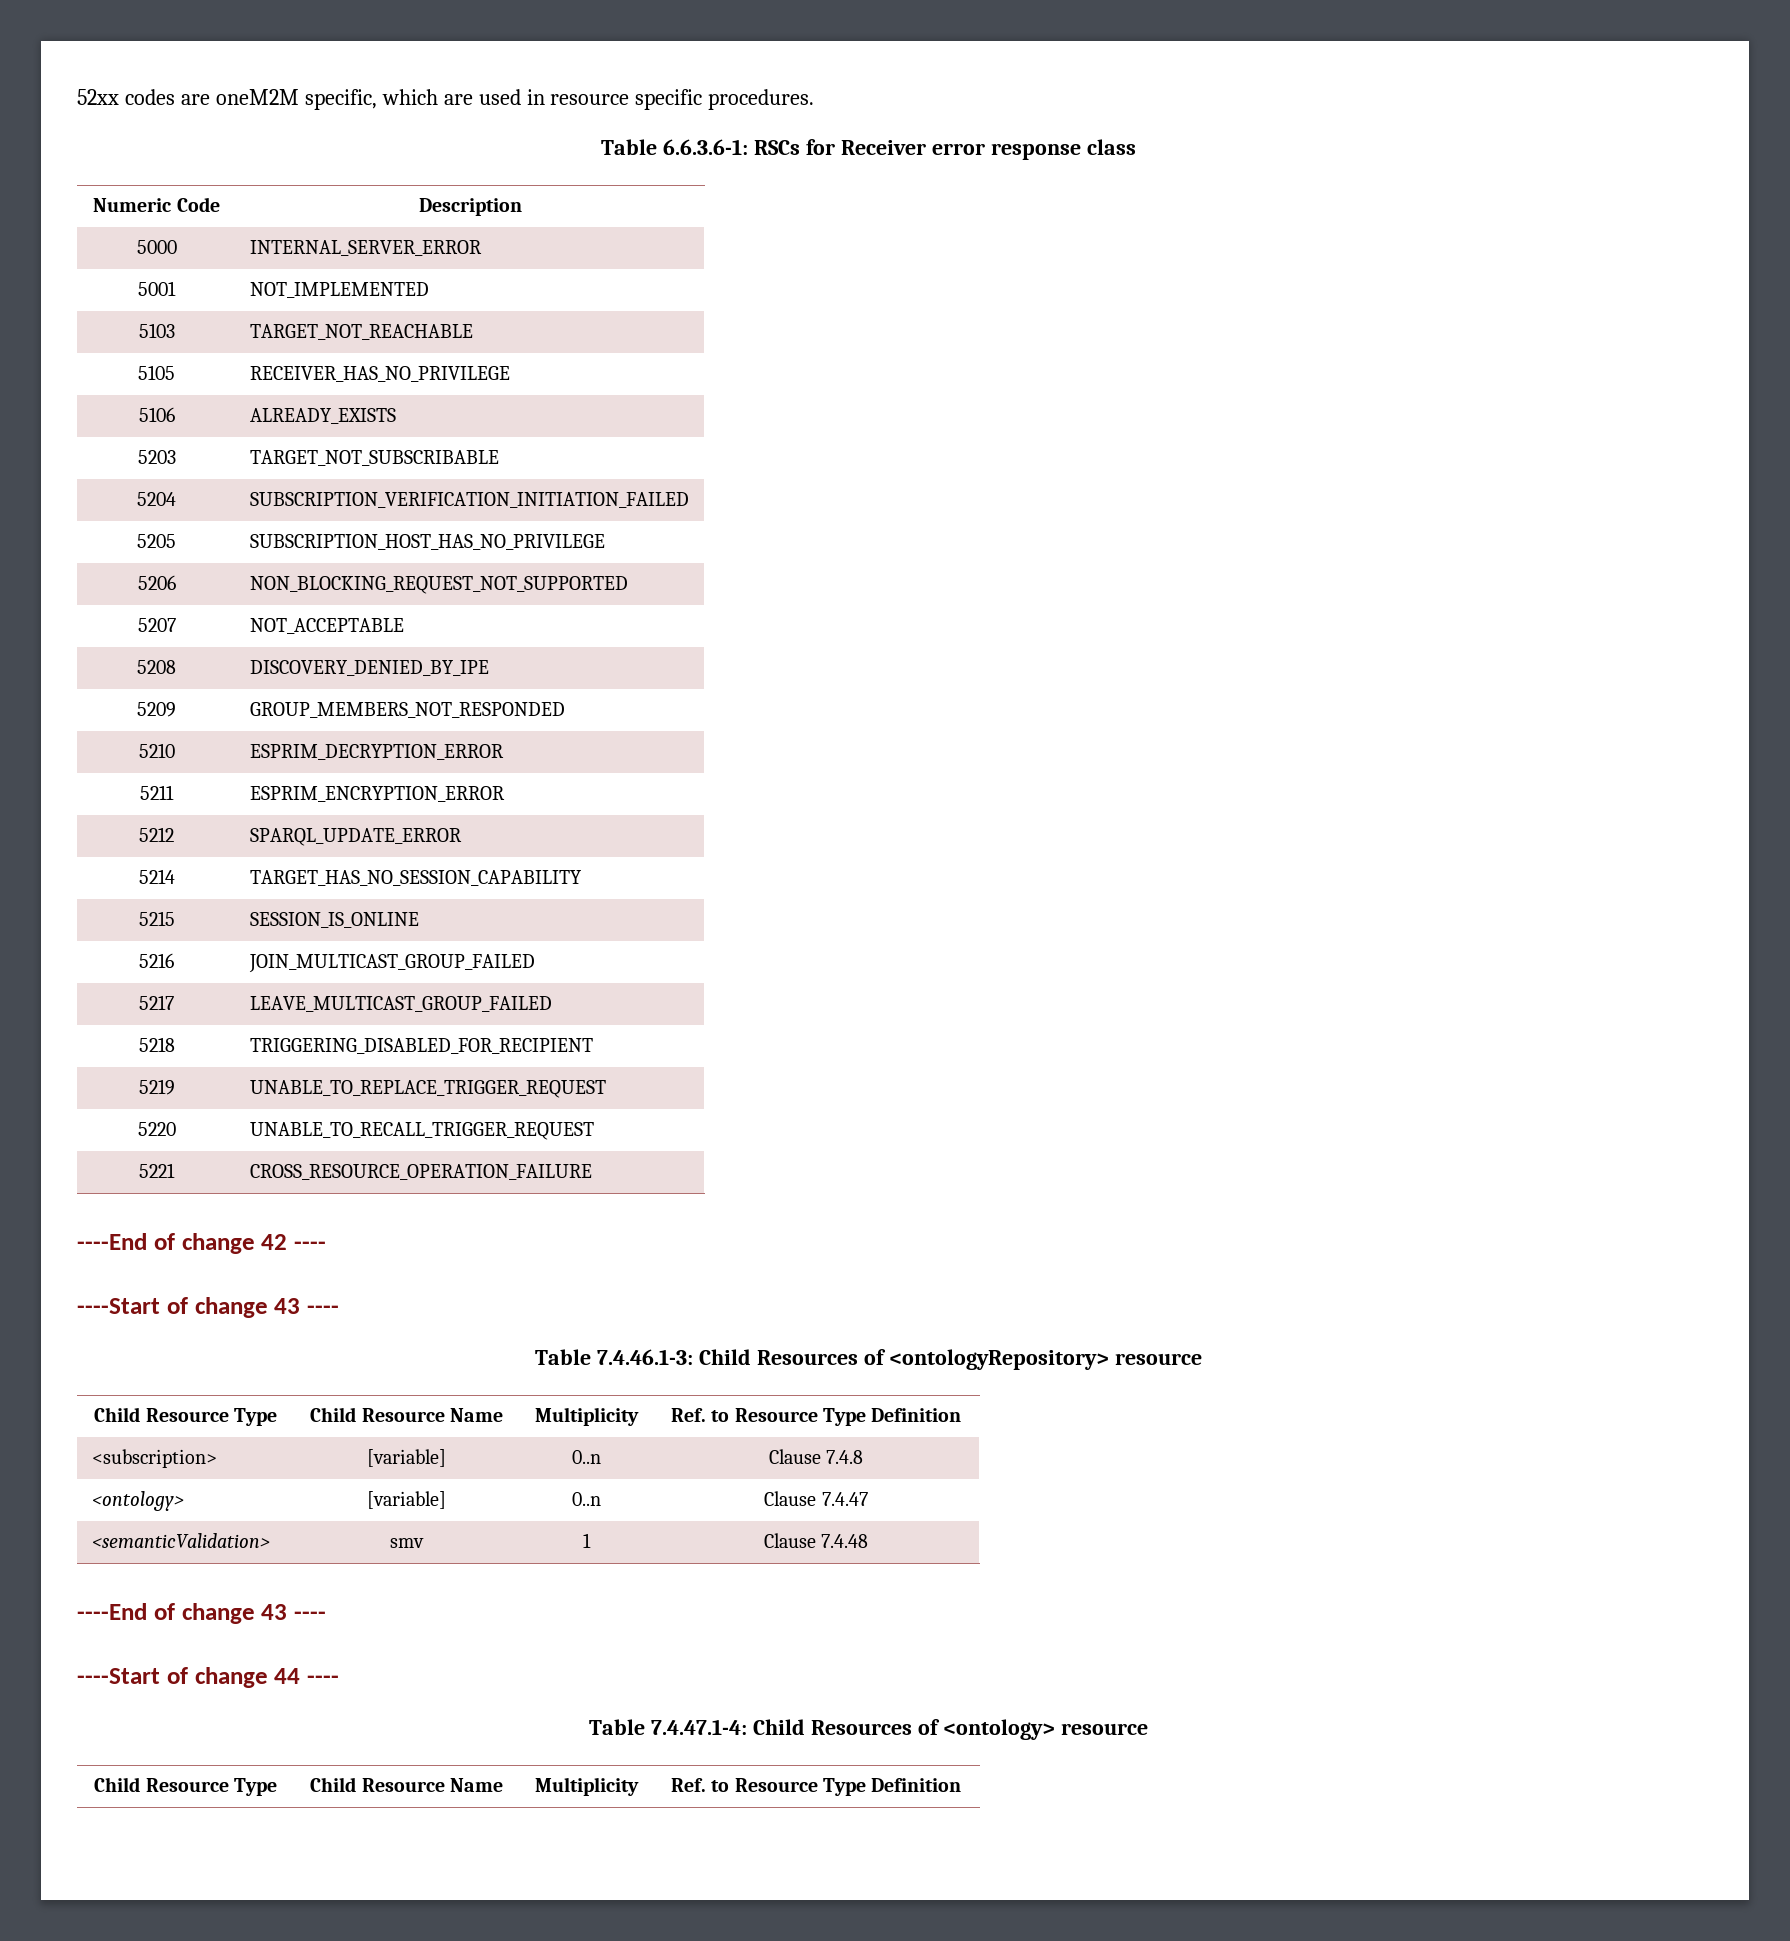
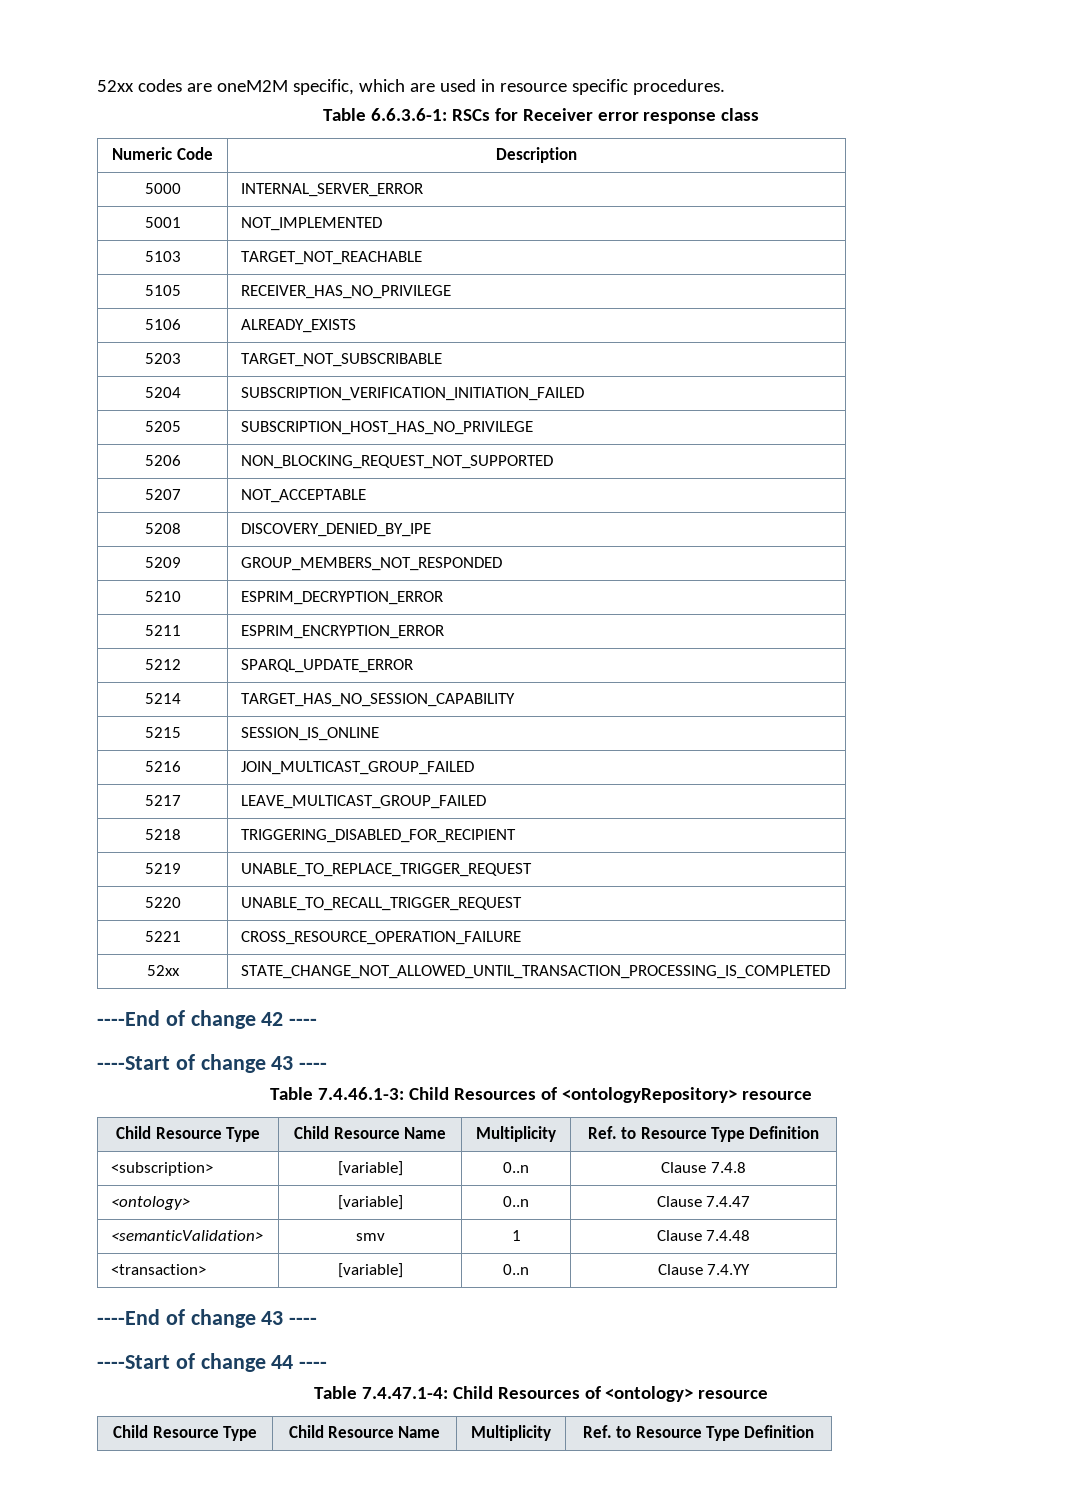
(592, 1172) none -> [146,965,180,976] [241,965,831,979] // 52xx | STATE_CHANGE_NOT_ALLOWED_UNTIL_TRANSACTION_PROCESSING_IS_COMPLETED
(869, 1541) none -> [111,1264,207,1275] [337,1263,403,1278] [503,1264,529,1275] [657,1264,751,1275] // <transaction> | [variable] | 0..n | Clause 7.4.YY

